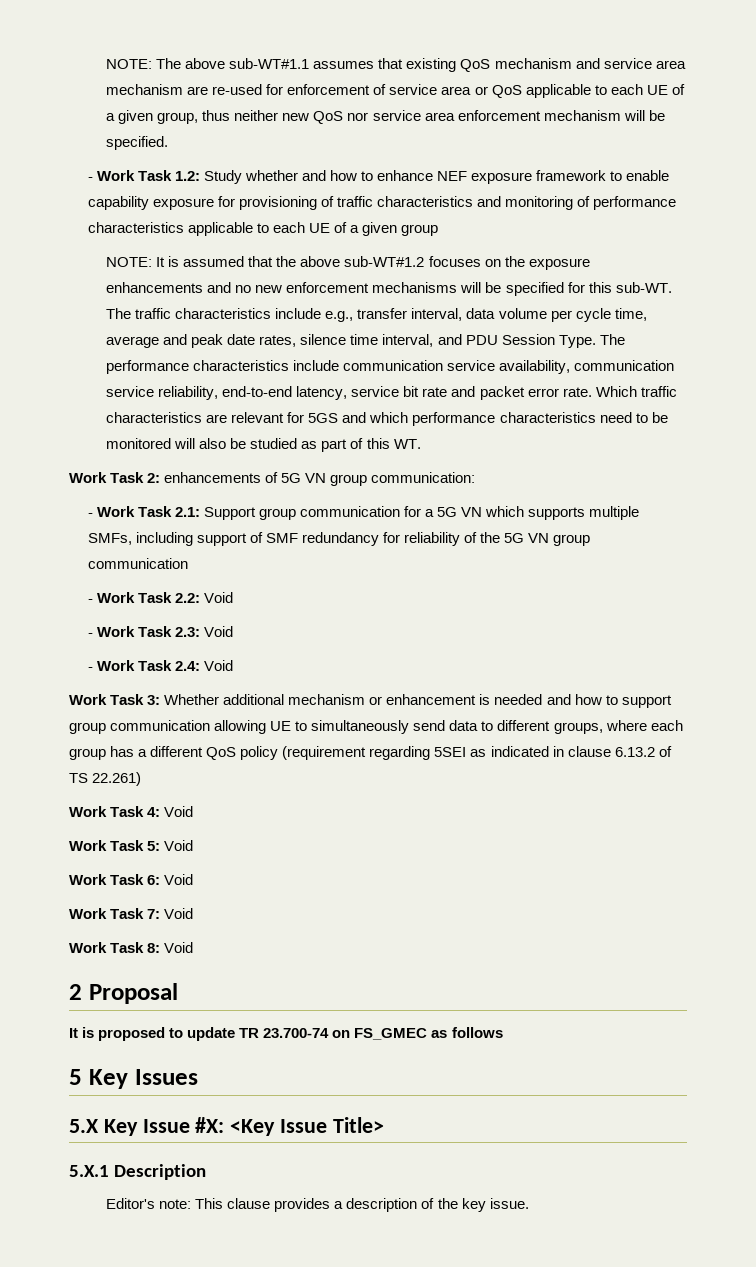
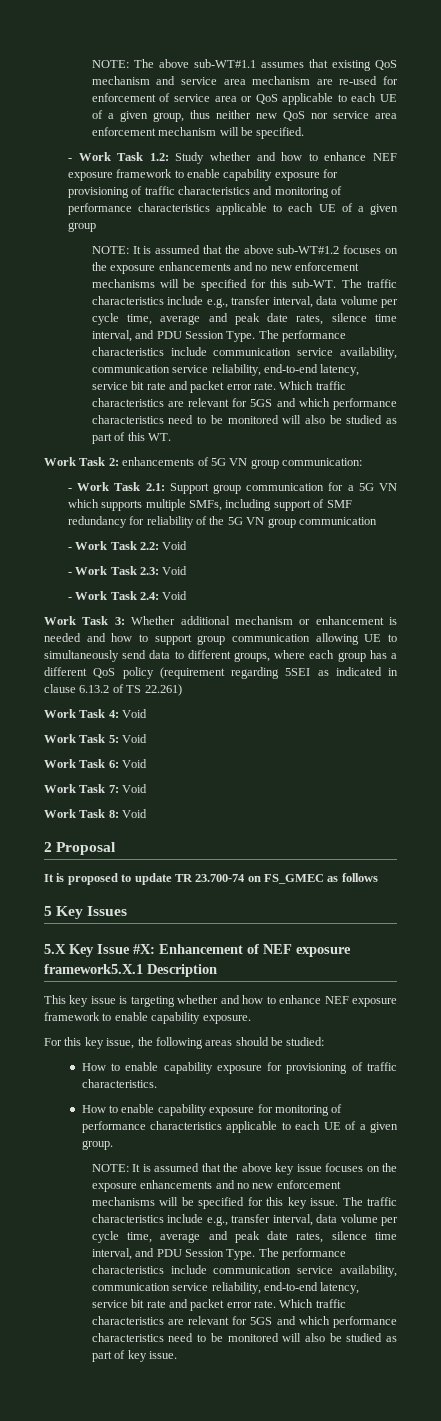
[230,1117,384,1136] [69,1164,206,1180] [106,1198,458,1212] <Key Issue Title> // 5.X.1 Description // Editor's note: This clause provides a description of the -> [159,944,351,957] [44,964,217,977] [44,995,397,1007] [44,1012,251,1024] [44,1037,325,1049] [81,1062,397,1074] [81,1079,157,1088] [81,1104,343,1116] [81,1121,399,1133] [81,1140,113,1150] [91,1163,398,1175] [91,1180,341,1192] [91,1197,398,1209] [91,1214,398,1226] [91,1231,397,1243] [91,1248,347,1260] [91,1265,397,1277] [91,1282,360,1294] [91,1299,346,1311] [91,1316,397,1328] [91,1333,397,1342] [91,1350,126,1362] Enhancement of NEF exposure framework5.X.1 Description // This key issue is targeting whether and how to enhance NEF exposure framework to enable capability exposure. // For this key issue, the following areas should be studied: // How to enable capability exposure for provisioning of traffic characteristics. // How to enable capability exposure for monitoring of performance characteristics applicable to each UE of a given group. // NOTE: It is assumed that the above key issue focuses on the exposure enhancements and no new enforcement mechanisms will be specified for this key issue. The traffic characteristics include e.g., transfer interval, data volume per cycle time, average and peak date rates, silence time interval, and PDU Session Type. The performance characteristics include communication service availability, communication service reliability, end-to-end latency, service bit rate and packet error rate. Which traffic characteristics are relevant for 5GS and which performance characteristics need to be monitored will also be studied as part of

